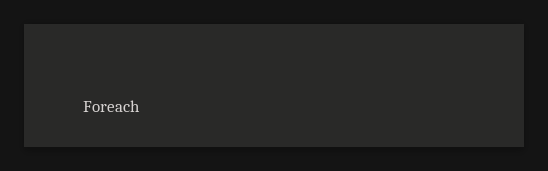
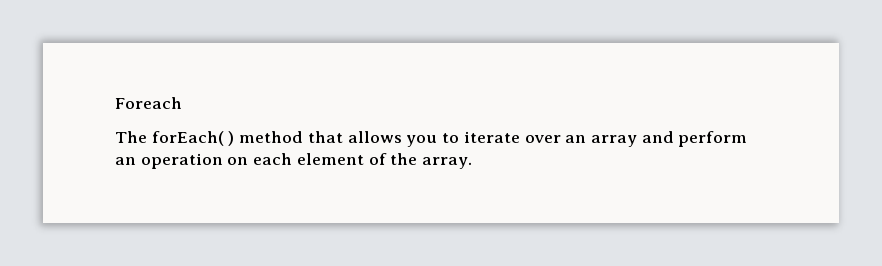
(140, 106) none -> [115,131,748,147] [115,153,473,169] // The forEach( ) method that allows you to iterate over an array and perform an operation on each element of the array.

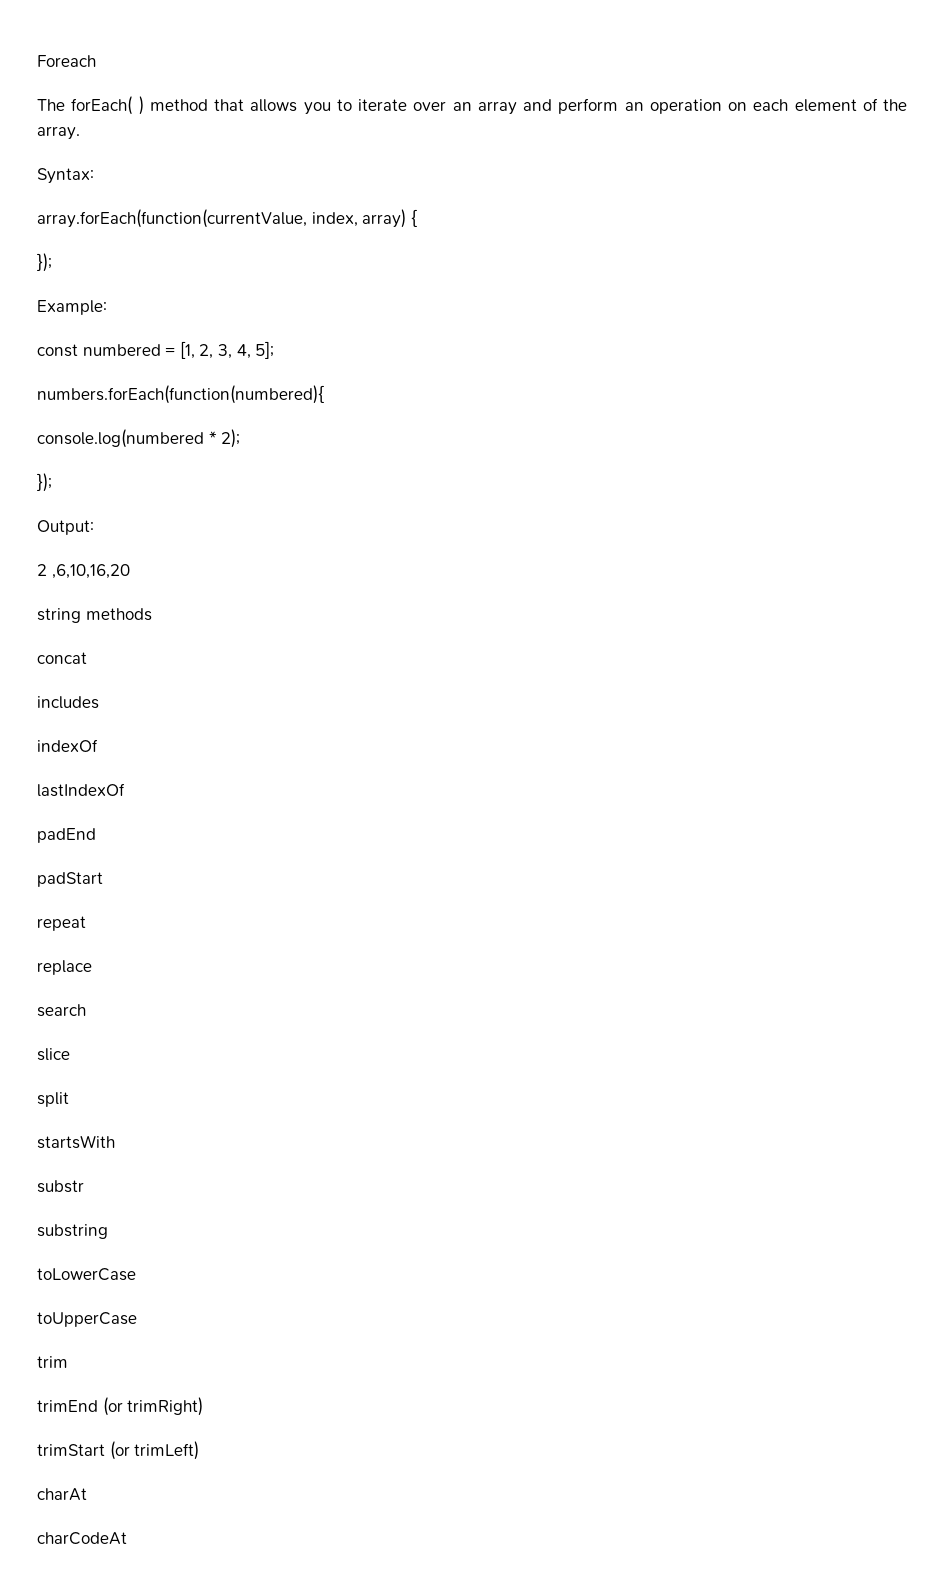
(473, 163) none -> [37,168,94,184] [37,209,417,228] [37,253,52,272] [37,300,107,315] [37,341,275,359] [37,385,324,404] [37,429,241,448] [37,473,52,492] [37,520,94,535] [37,564,130,579] [37,608,152,623] [37,652,87,664] [37,696,99,709] [37,739,98,752] [37,783,125,797] [37,828,96,843] [37,872,103,887] [37,916,86,931] [37,960,92,975] [37,1004,86,1017] [37,1048,70,1061] [37,1092,69,1107] [37,1135,115,1149] [37,1180,84,1193] [37,1224,108,1239] [37,1268,136,1281] [37,1312,137,1327] [37,1356,68,1368] [37,1397,204,1416] [37,1441,200,1460] [37,1488,87,1501] [37,1532,127,1545] // Syntax: // array.forEach(function(currentValue, index, array) { // }); // Example: // const numbered = [1, 2, 3, 4, 5]; // numbers.forEach(function(numbered){ // console.log(numbered * 2); // }); // Output: // 2 ,6,10,16,20 // string methods // concat // includes // indexOf // lastIndexOf // padEnd // padStart // repeat // replace // search // slice // split // startsWith // substr // substring // toLowerCase // toUpperCase // trim // trimEnd (or trimRight) // trimStart (or trimLeft) // charAt // charCodeAt

